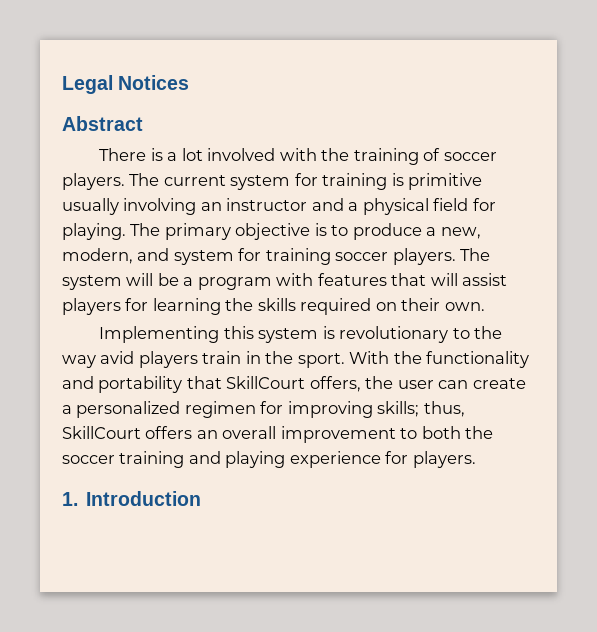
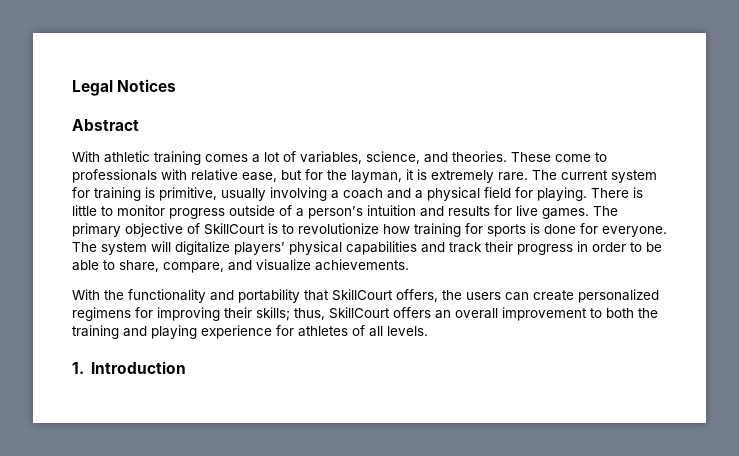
[99,148,497,165] [62,173,125,190] There is a lot involved with the training of soccer players. -> [72,151,607,165] [72,169,528,183] With athletic training comes a lot of variables, science, and theories. These come to professionals with relative ease, but for the layman, it is extremely rare.
[408,173,483,190] primitive -> [159,187,217,201] primitive,
[200,198,308,211] an instructor -> [331,188,383,199] a coach
[130,223,481,240] [62,248,491,265] [62,273,508,290] [62,298,485,315] [99,326,503,343] [62,351,345,368] The primary objective is to produce a new, modern, and system for training soccer players. The system will be a program with features that will assist players for learning the skills required on their own. // Implementing this system is revolutionary to the way avid players train in the sport. -> [591,187,643,198] [72,205,618,219] [72,223,667,237] [72,241,662,255] [72,259,409,273] There is little to monitor progress outside of a person’s intuition and results for live games. The primary objective of SkillCourt is to revolutionize how training for sports is done for everyone. The system will digitalize players’ physical capabilities and track their progress in order to be able to share, compare, and visualize achievements. //
[397,380,434,389] user -> [466,292,501,300] users
[62,401,256,418] a personalized regimen -> [578,289,659,303] [72,307,131,321] personalized regimens
(373, 409) none -> [224,307,252,318] their
[62,455,115,464] soccer -> (658, 313) none
[412,451,476,468] players. -> [298,325,428,337] athletes of all levels.

